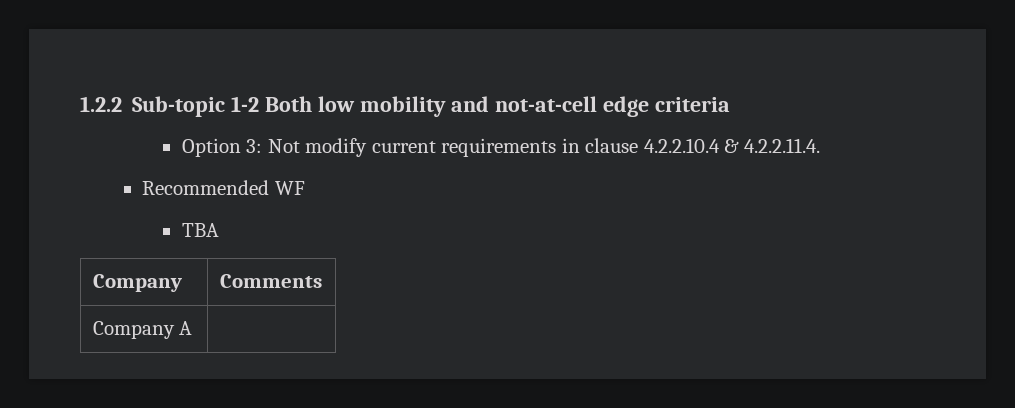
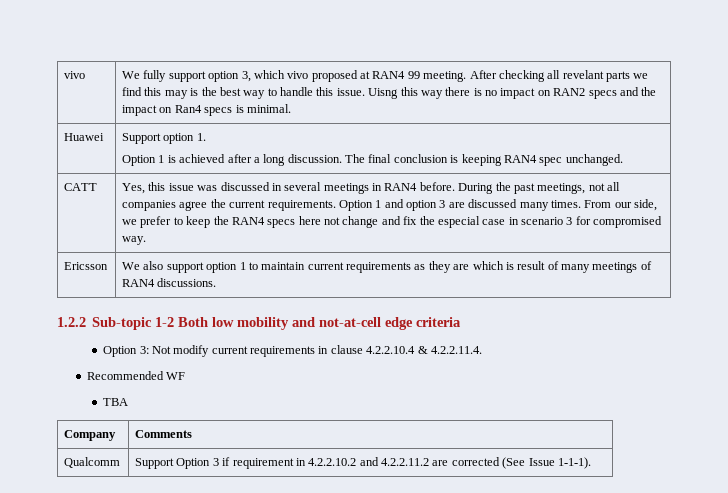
(80, 104) none -> [64,71,86,79] [122,70,649,82] [122,87,657,99] [122,104,291,116] [64,133,105,141] [122,133,206,144] [122,154,623,166] [64,183,98,191] [122,182,621,194] [122,199,658,211] [122,216,663,228] [122,236,147,245] [64,262,109,270] [122,261,652,273] [122,278,217,287] vivo | We fully support option 3, which vivo proposed at RAN4 99 meeting. After checking all revelant parts we find this may is the best way to handle this issue. Uisng this way there is no impact on RAN2 specs and the impact on Ran4 specs is minimal. // Huawei | Support option 1. // Option 1 is achieved after a long discussion. The final conclusion is keeping RAN4 spec unchanged. // CATT | Yes, this issue was discussed in several meetings in RAN4 before. During the past meetings, not all companies agree the current requirements. Option 1 and option 3 are discussed many times. From our side, we prefer to keep the RAN4 specs here not change and fix the especial case in scenario 3 for compromised way. // Ericsson | We also support option 1 to maintain current requirements as they are which is result of many meetings of RAN4 discussions. //
[92,321,193,339] Company A | -> [64,457,121,468] [135,457,591,469] Qualcomm | Support Option 3 if requirement in 4.2.2.10.2 and 4.2.2.11.2 are corrected (See Issue 1-1-1).

